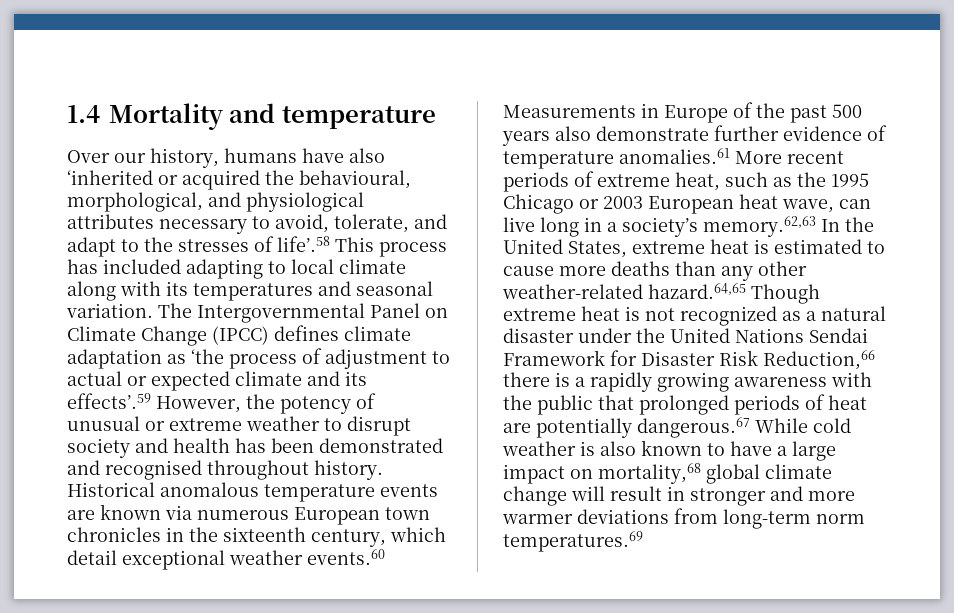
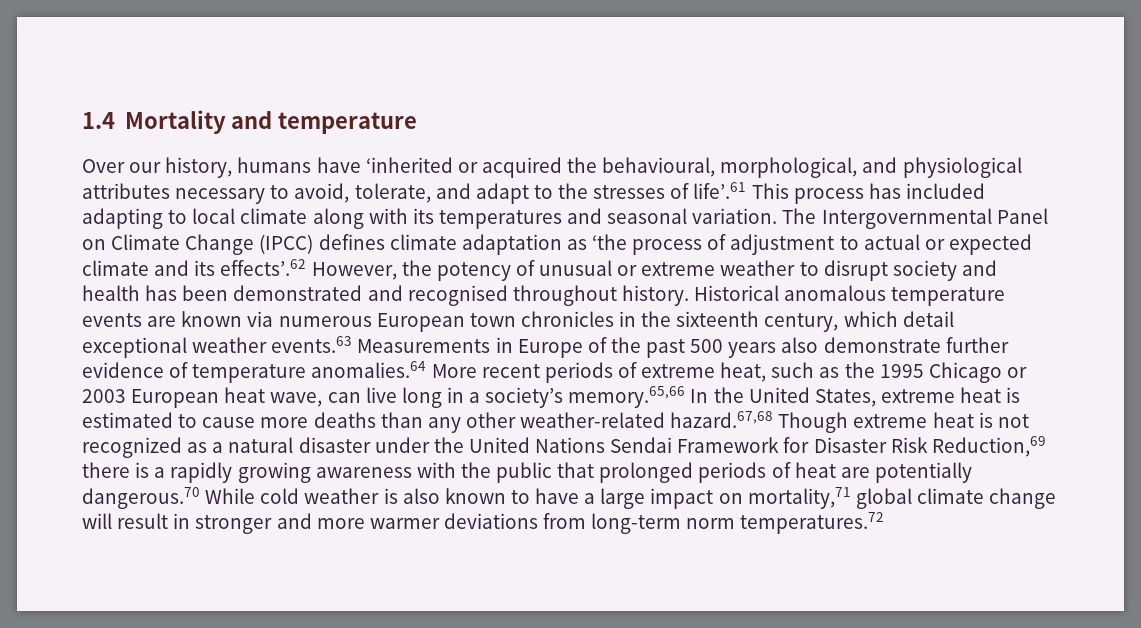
[349,148,385,163] also -> (361, 165) none
[277,236,330,252] life’.58 -> [693,182,747,199] life’.61
[67,393,151,409] effects’.59 -> [220,259,307,276] effects’.62
[307,549,385,565] events.60 -> [271,336,353,353] events.63
[619,148,730,164] anomalies.61 -> [311,361,427,378] anomalies.64
[703,216,816,237] memory.62,63 -> [568,386,686,408] memory.65,66
[648,283,746,299] hazard.64,65 -> [670,411,774,428] hazard.67,68
[763,350,875,370] Reduction,66 -> [931,436,1046,457] Reduction,69
[637,417,750,438] dangerous.67 -> [82,487,200,509] dangerous.70
[598,463,701,484] mortality,68 -> [747,487,851,509] mortality,71
[503,531,643,552] temperatures.69 -> [740,512,885,534] temperatures.72

